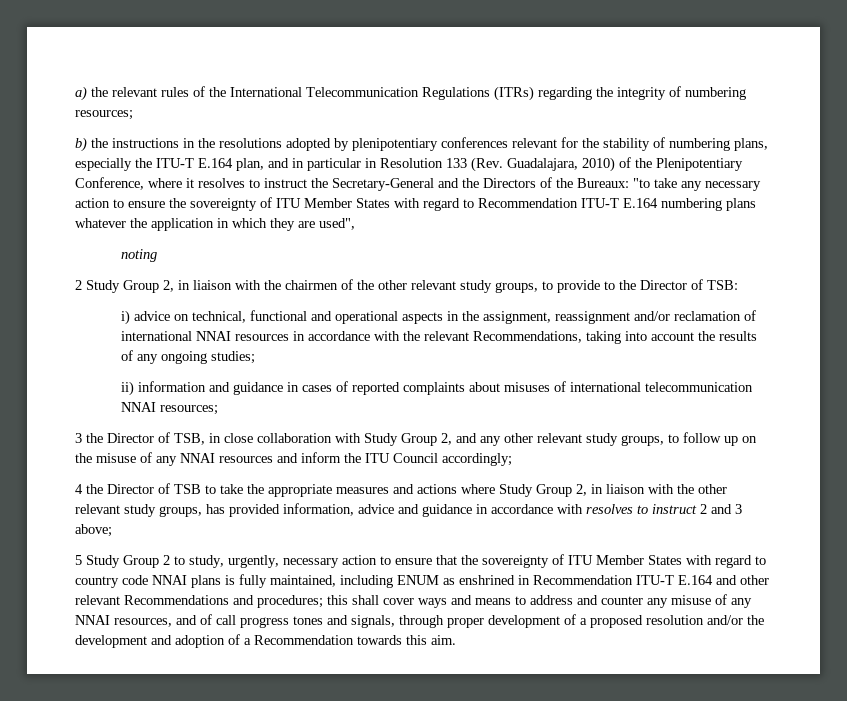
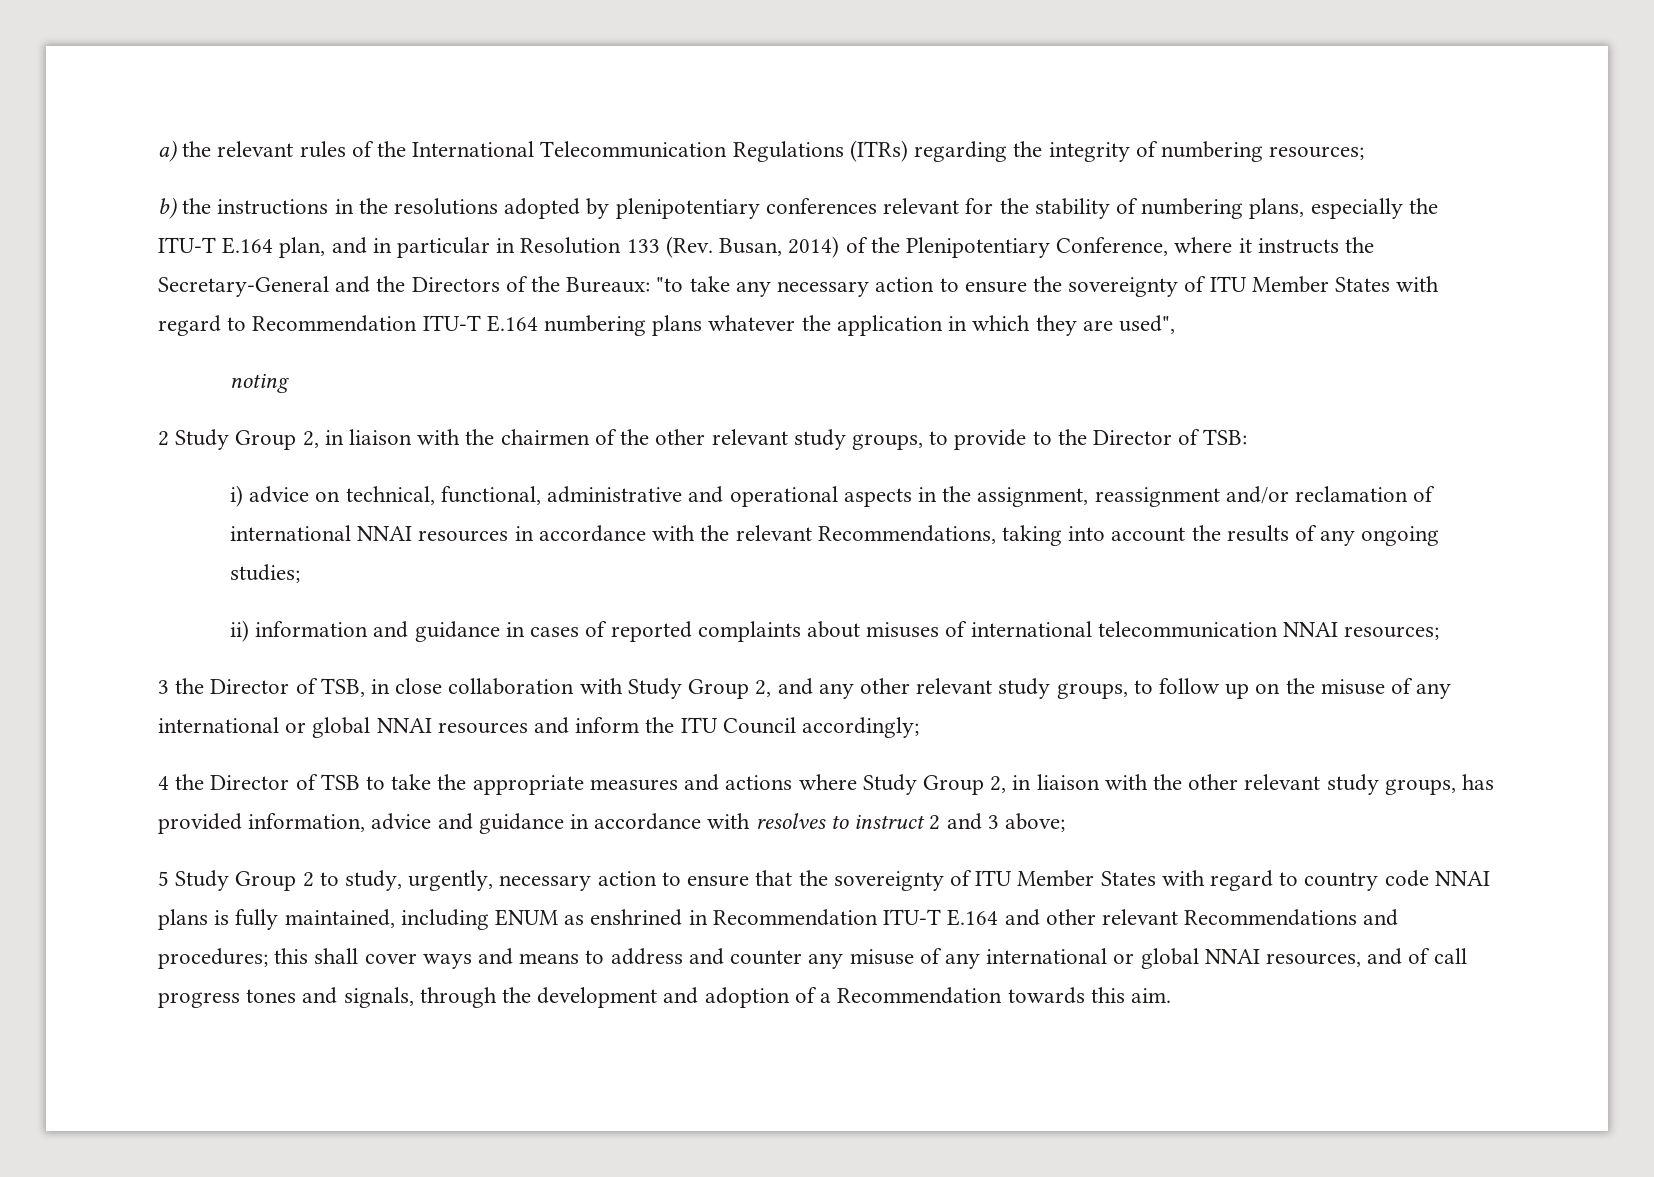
[507,157,615,172] Guadalajara, 2010) -> [719,236,840,258] Busan, 2014)
[198,178,307,188] resolves to instruct -> [1257,238,1339,254] instructs
[249,310,307,321] functional -> [440,486,683,505] functional, administrative
(177, 461) none -> [158,717,371,738] international or global
(752, 603) none -> [986,948,1199,969] international or global
[447,614,743,628] proper development of a proposed resolution and/or -> (497, 997) none

